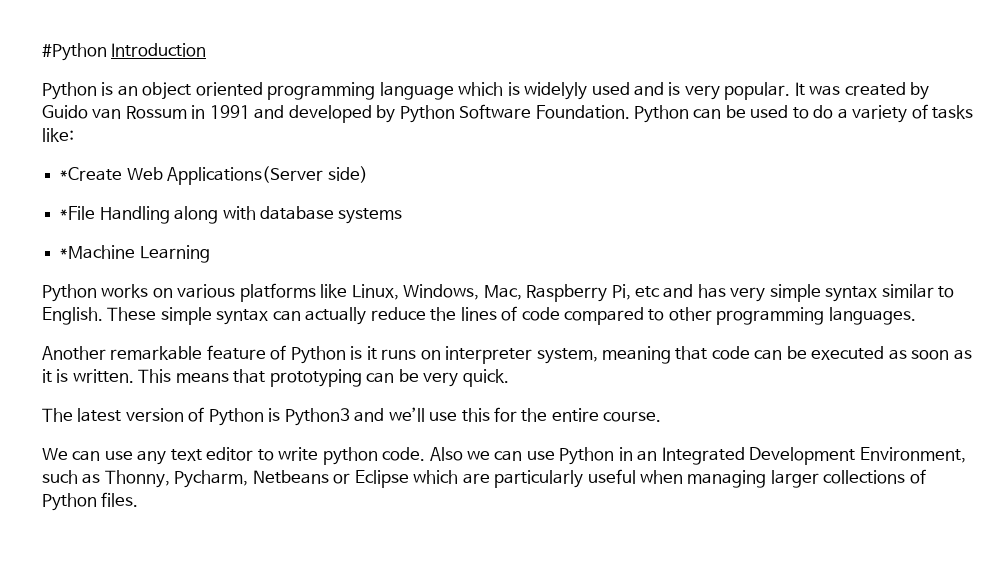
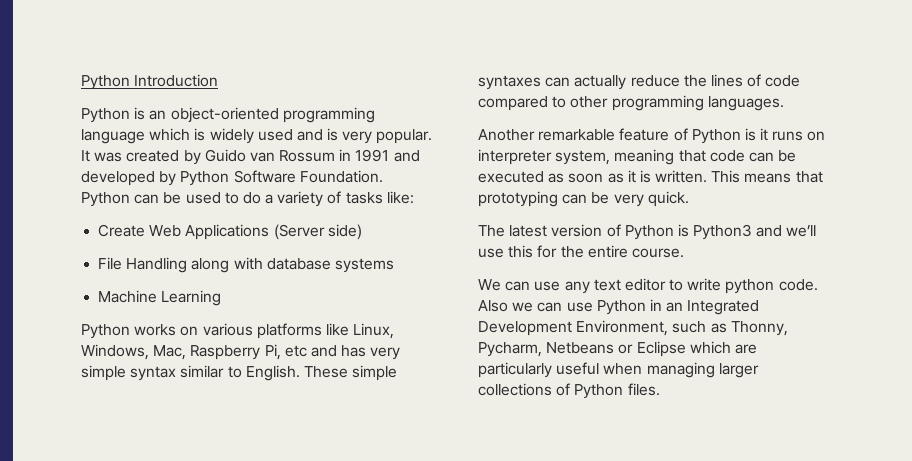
[42,43,107,61] #Python -> [81,75,130,90] Python
[142,82,263,100] object oriented -> [170,107,279,123] object-oriented
[524,82,588,100] widelyly -> [209,128,254,144] widely
[60,166,324,185] *Create Web Applications(Server -> [98,224,325,240] Create Web Applications (Server
[60,206,96,220] *File -> [98,257,123,270] File
[60,245,136,259] *Machine -> [98,290,158,303] Machine
[216,309,269,325] syntax -> [478,75,541,90] syntaxes

